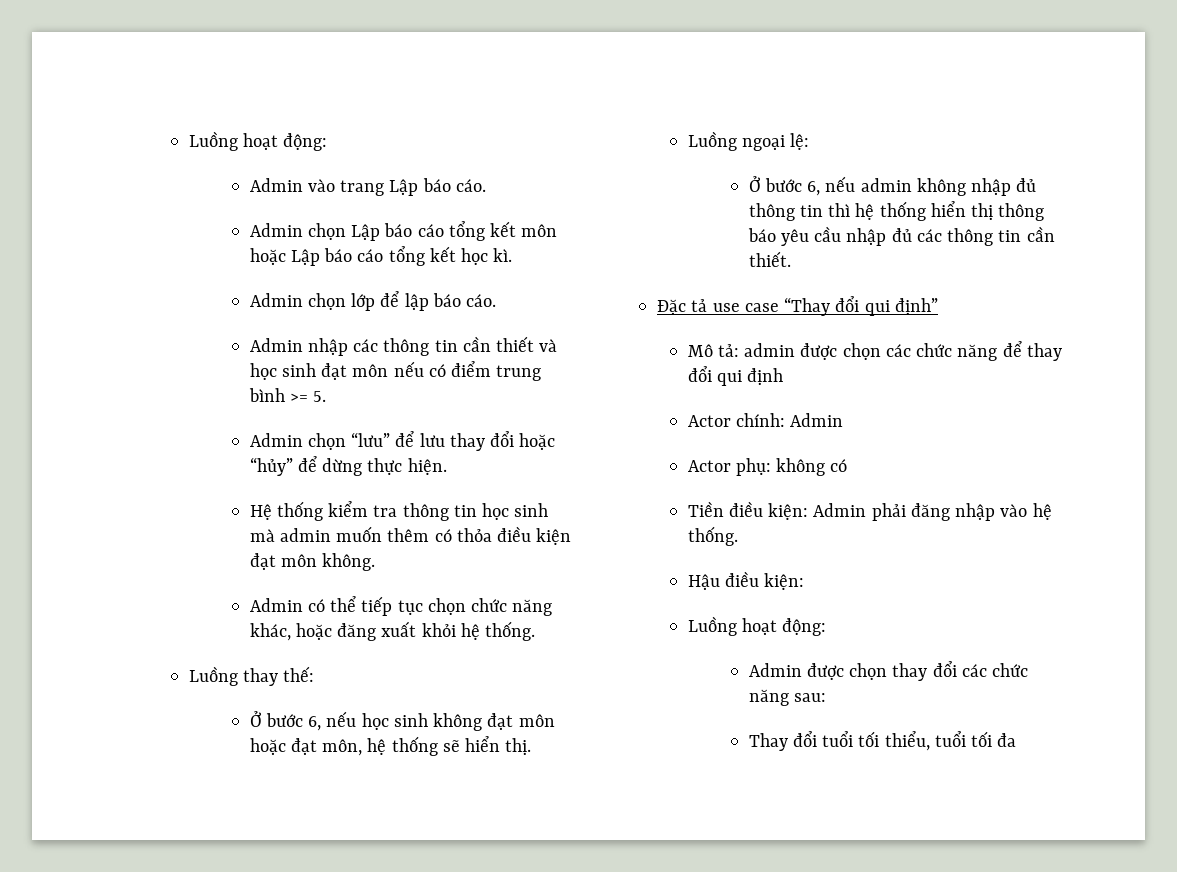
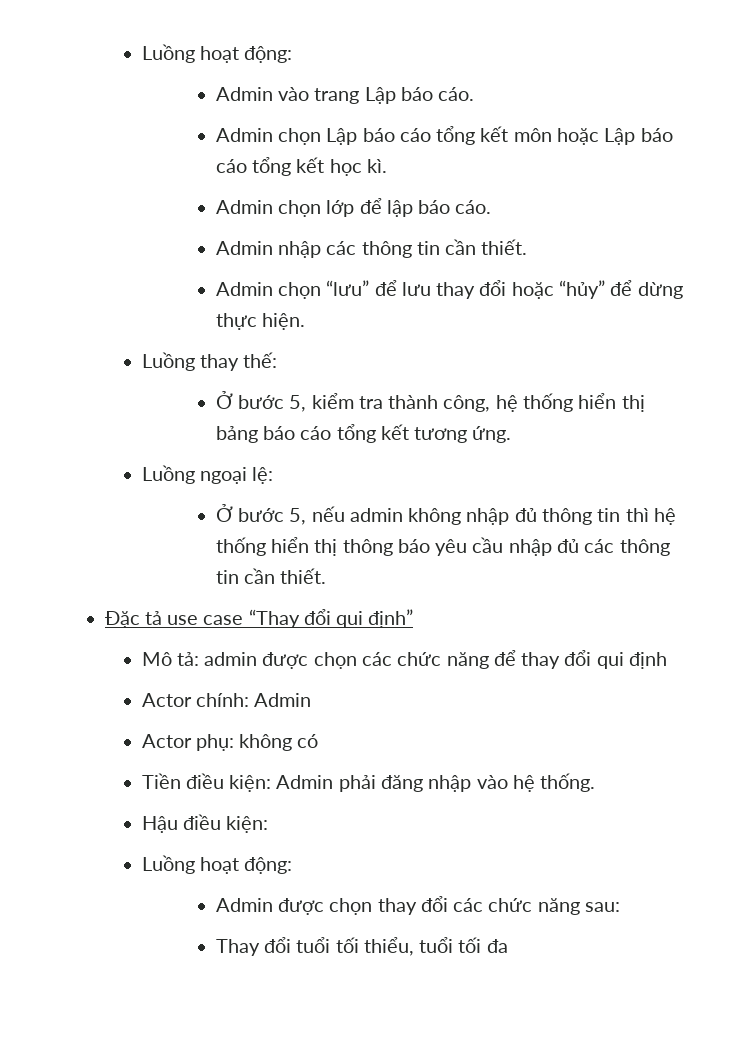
[496,336,558,352] [249,361,542,381] [248,388,327,402] thiết và học sinh đạt môn nếu có điểm trung bình >= 5. -> [481,239,528,255] thiết.
[249,501,549,521] [249,526,572,545] [249,553,376,571] [249,596,553,616] [249,621,536,641] // Hệ thống kiểm tra thông tin học sinh mà admin muốn thêm có thỏa điều kiện đạt môn không. // Admin có thể tiếp tục chọn chức năng khác, hoặc đăng xuất khỏi hệ thống. -> (306, 321) none
[308,711,555,731] [249,736,532,756] 6, nếu học sinh không đạt môn hoặc đạt môn, hệ thống sẽ hiển thị. -> [289,393,645,412] [215,424,512,443] 5, kiểm tra thành công, hệ thống hiển thị bảng báo cáo tổng kết tương ứng.
[807,181,821,196] 6, -> [289,508,307,525] 5,

